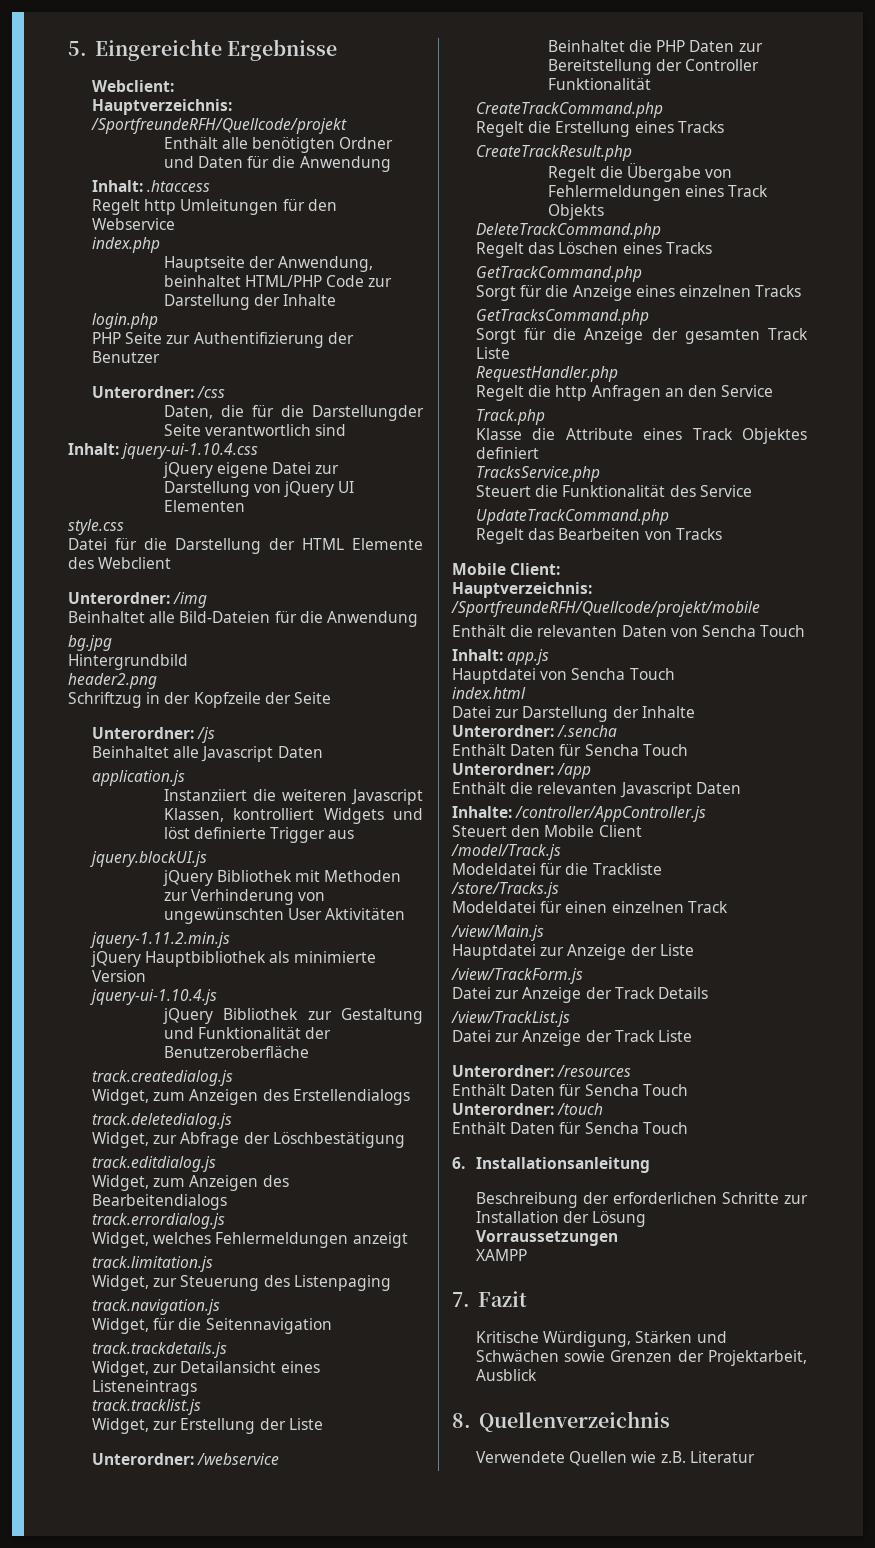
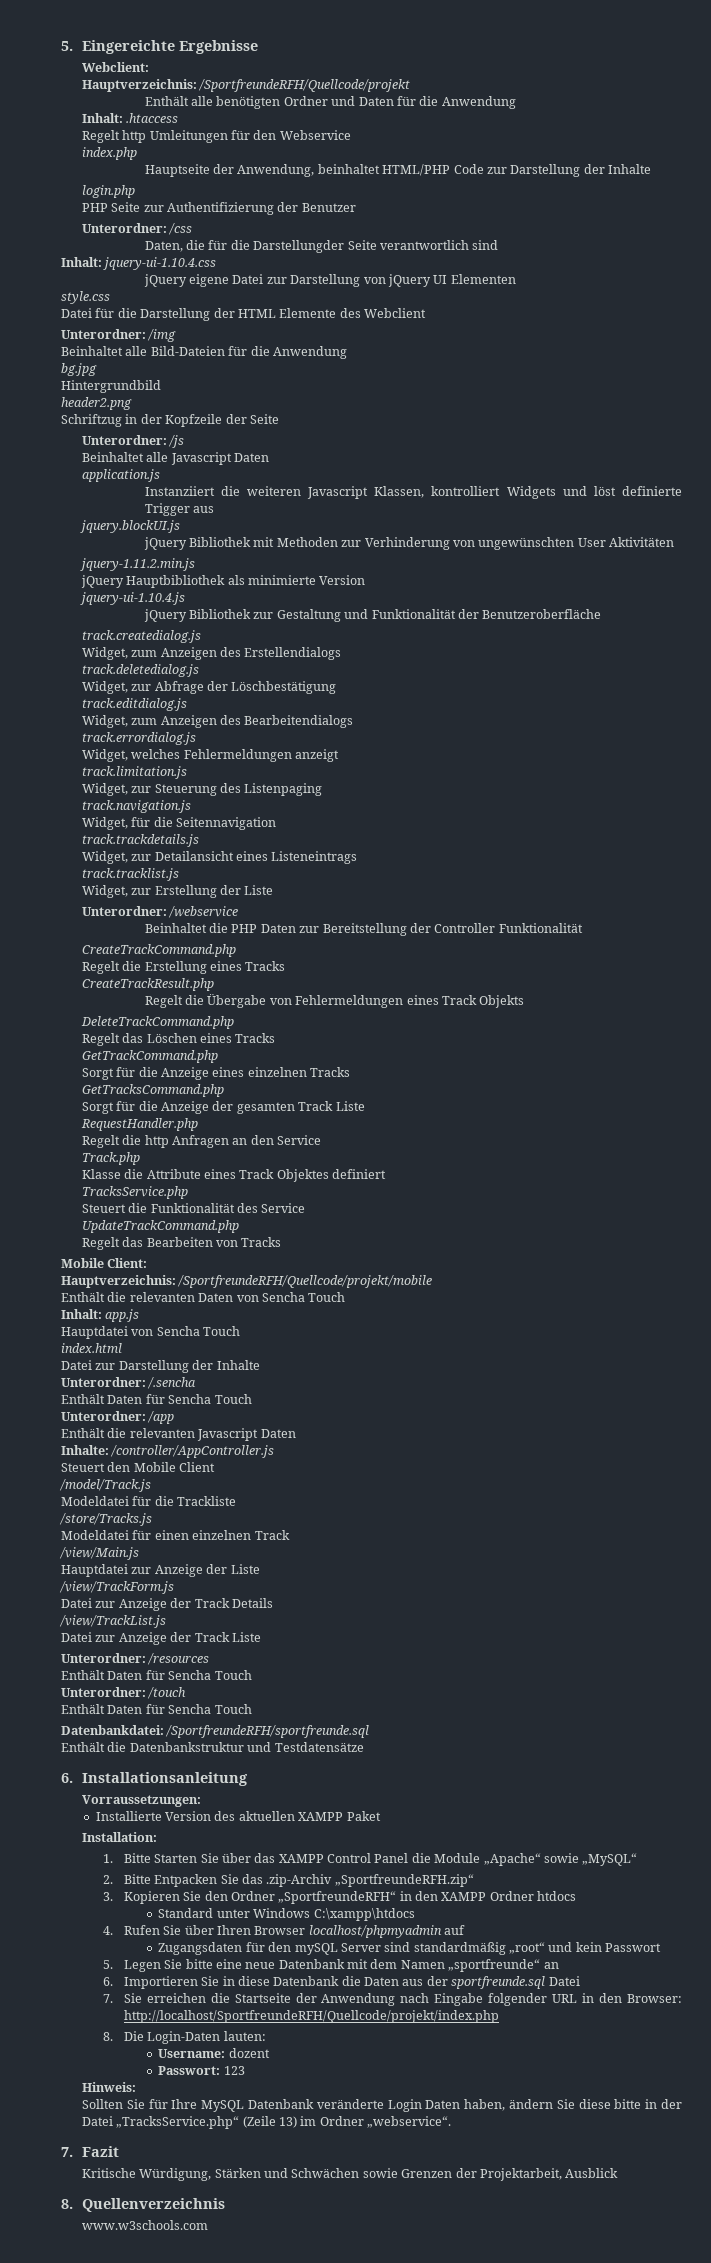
[452,1157,650,1173] [475,1192,808,1208] [475,1211,647,1227] [475,1230,618,1246] [475,1249,527,1261] 6. Installationsanleitung // Beschreibung der erforderlichen Schritte zur Installation der Lösung // Vorraussetzungen // XAMPP -> [61,1725,370,1738] [61,1742,364,1752] [61,1772,248,1786] [81,1795,201,1807] [95,1811,381,1821] [81,1832,157,1842] [102,1853,638,1866] [102,1874,474,1887] [102,1891,577,1904] [158,1908,415,1921] [102,1925,466,1938] [158,1942,662,1955] [102,1959,559,1972] [102,1976,580,1989] [102,1993,682,2006] [123,2010,499,2023] [102,2031,266,2044] [158,2048,270,2058] [158,2066,245,2075] [81,2082,136,2092] [81,2099,682,2112] [81,2116,452,2129] Datenbankdatei: /SportfreundeRFH/sportfreunde.sql // Enthält die Datenbankstruktur und Testdatensätze // 6. Installationsanleitung // Vorraussetzungen: // Installierte Version des aktuellen XAMPP Paket // Installation: // 1. Bitte Starten Sie über das XAMPP Control Panel die Module „Apache“ sowie „MySQL“ // 2. Bitte Entpacken Sie das .zip-Archiv „SportfreundeRFH.zip“ // 3. Kopieren Sie den Ordner „SportfreundeRFH“ in den XAMPP Ordner htdocs // Standard unter Windows C:\xampp\htdocs // 4. Rufen Sie über Ihren Browser localhost/phpmyadmin auf // Zugangsdaten für den mySQL Server sind standardmäßig „root“ und kein Passwort // 5. Legen Sie bitte eine neue Datenbank mit dem Namen „sportfreunde“ an // 6. Importieren Sie in diese Datenbank die Daten aus der sportfreunde.sql Datei // 7. Sie erreichen die Startseite der Anwendung nach Eingabe folgender URL in den Browser: http://localhost/SportfreundeRFH/Quellcode/projekt/index.php // 8. Die Login-Daten lauten: // Username: dozent // Passwort: 123 // Hinweis: // Sollten Sie für Ihre MySQL Datenbank veränderte Login Daten haben, ändern Sie diese bitte in der Datei „TracksService.php“ (Zeile 13) im Ordner „webservice“.
[475,1451,755,1466] Verwendete Quellen wie z.B. Literatur -> [81,2220,208,2230] www.w3schools.com

